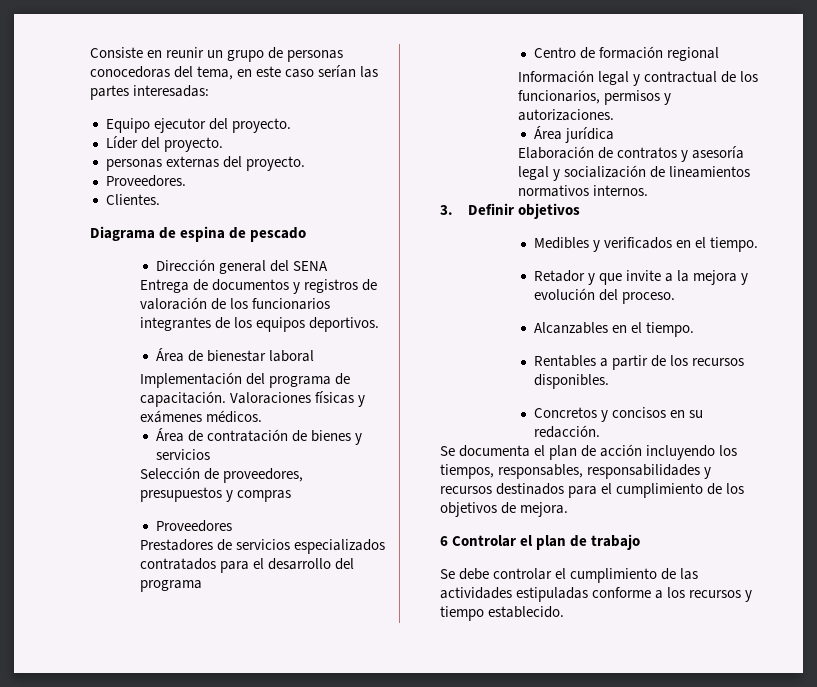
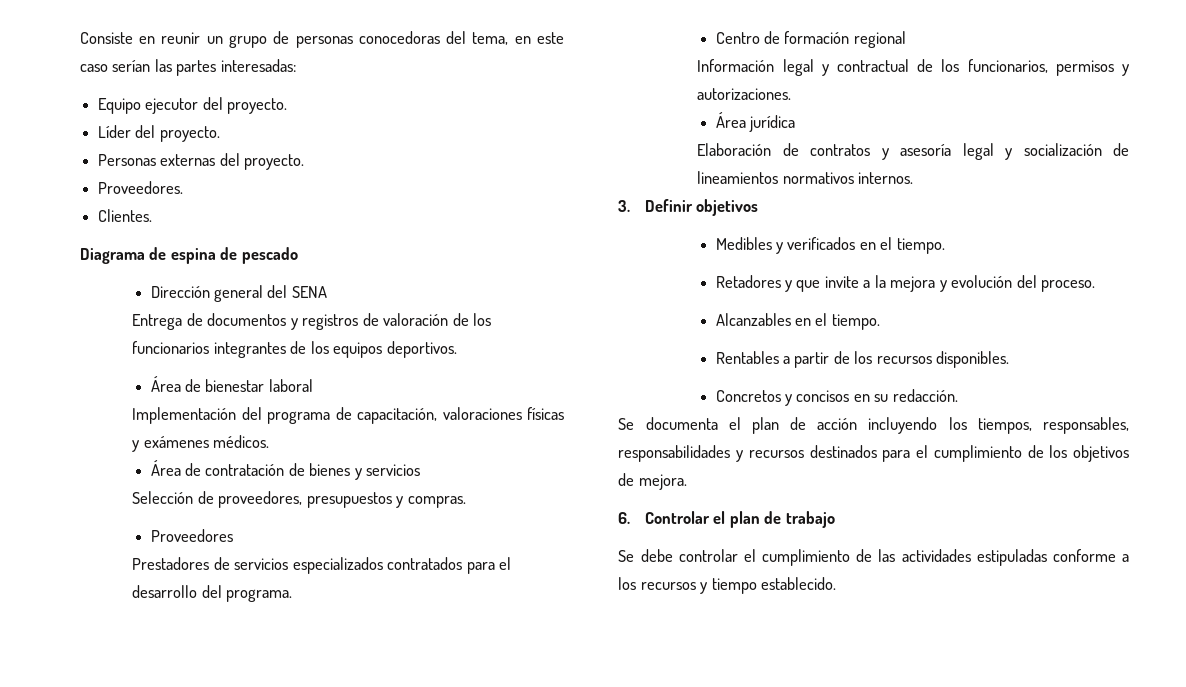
[106,159,163,171] personas -> [97,154,156,166] Personas
[139,391,311,407] capacitación. Valoraciones -> [357,407,522,424] capacitación, valoraciones
[236,490,291,502] compras -> [407,496,466,508] compras.
[139,580,202,592] programa -> [226,589,293,602] programa.
[534,270,586,282] Retador -> [715,275,781,288] Retadores
[439,536,448,546] 6 -> [618,512,631,524] 6.

